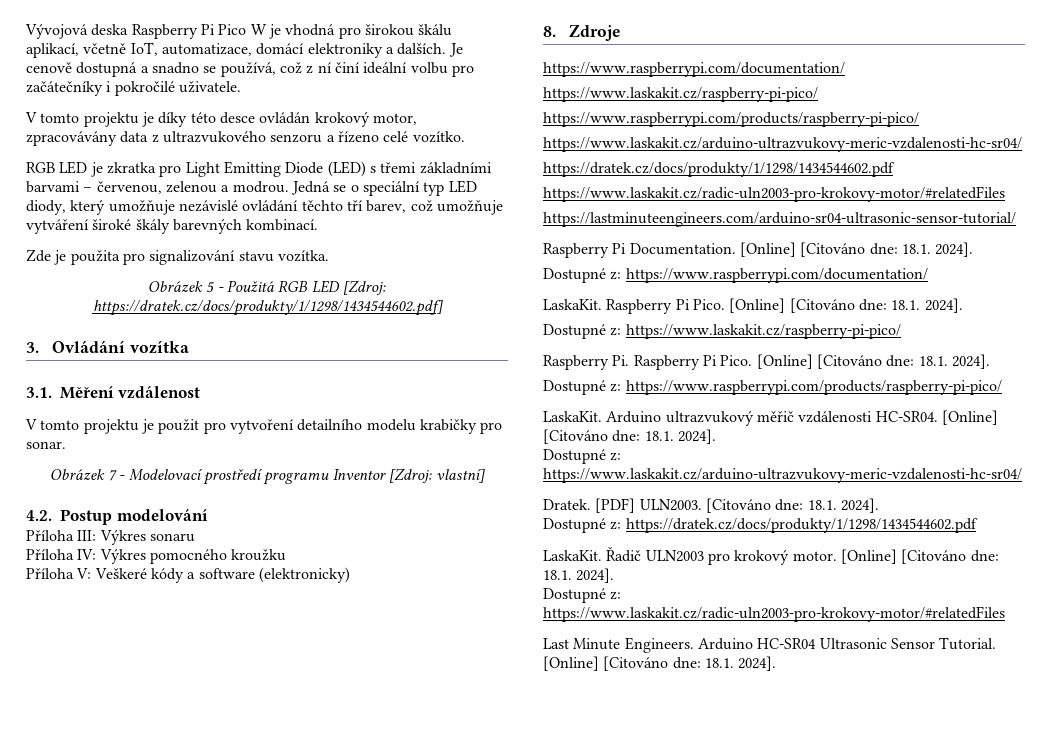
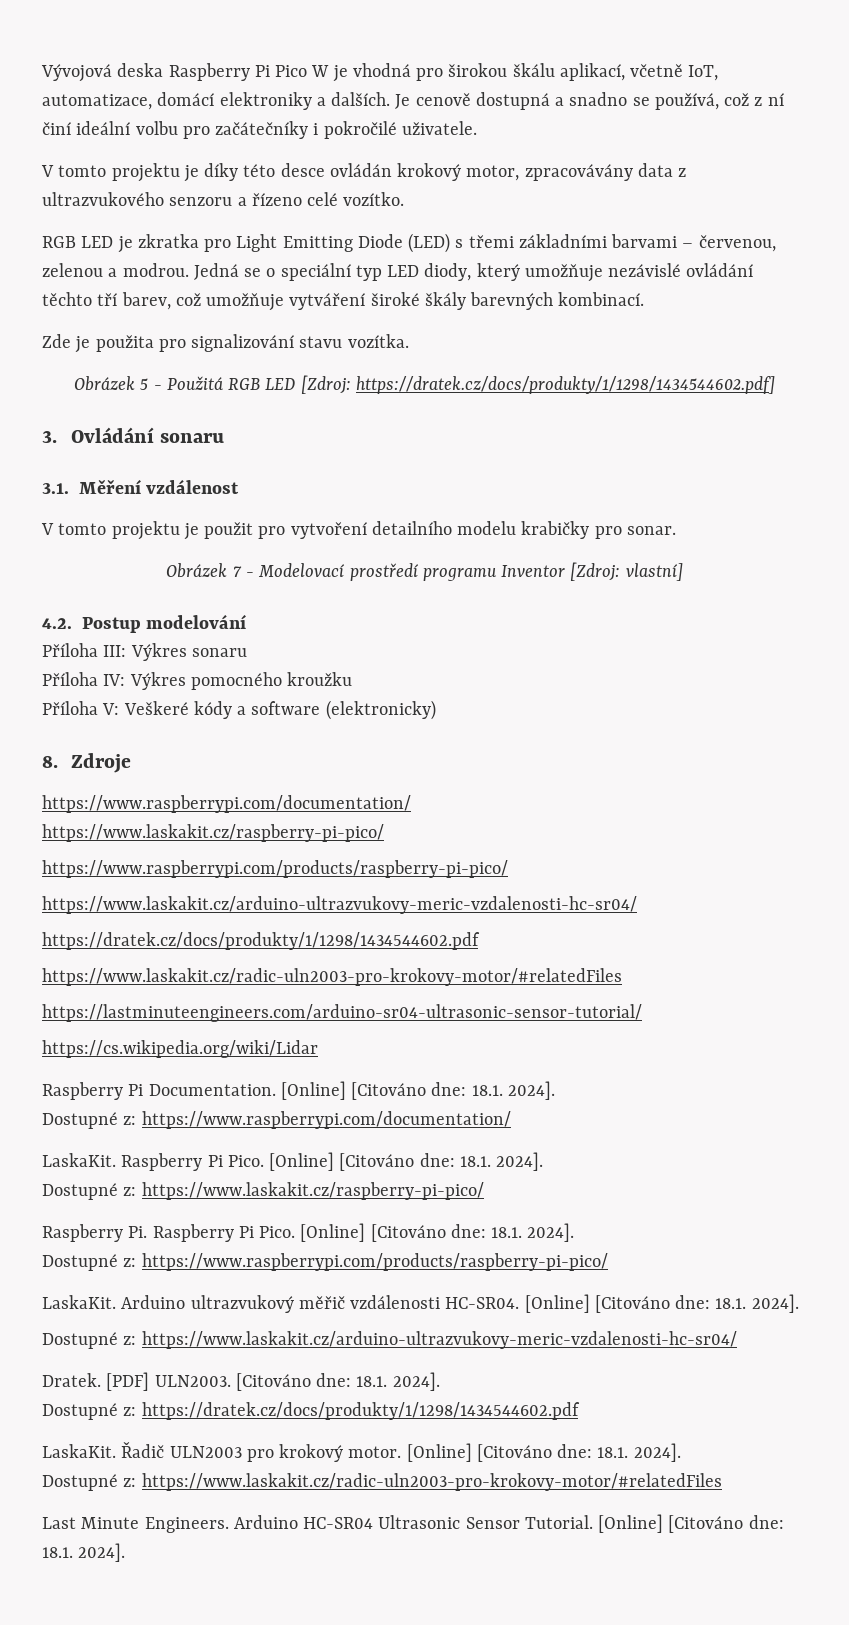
[130,340,190,354] vozítka -> [159,433,224,443] sonaru
(1016, 219) none -> [42,1040,318,1058] // https://cs.wikipedia.org/wiki/Lidar

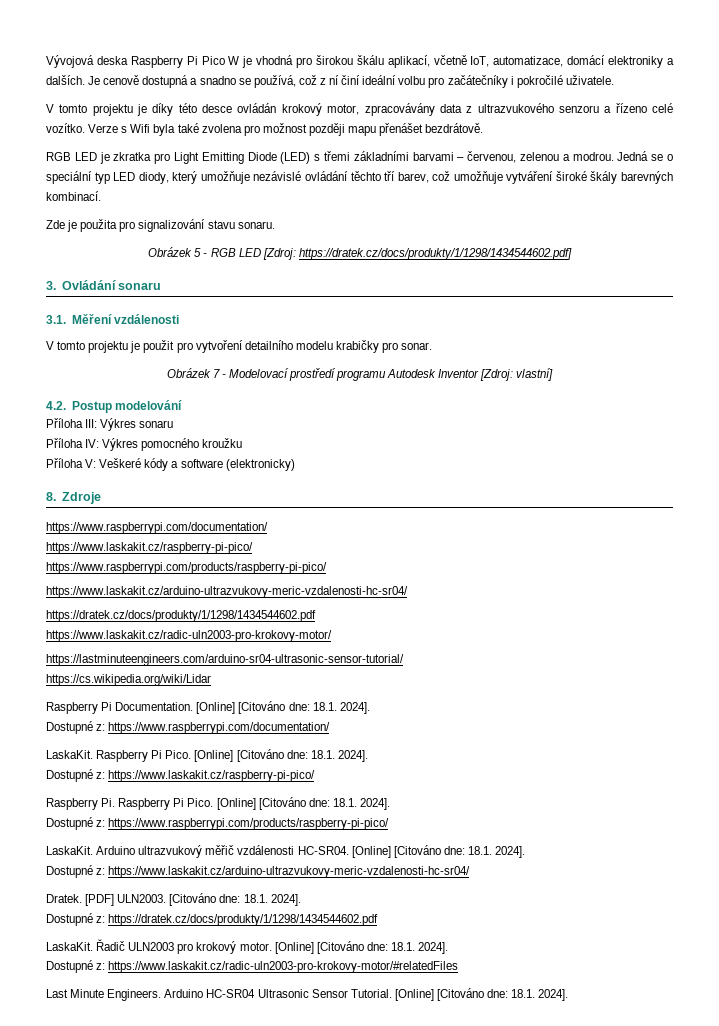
(405, 199) none -> [88,123,484,136] Verze s Wifi byla také zvolena pro možnost později mapu přenášet bezdrátově.
[347,334,409,348] vozítka. -> [237,221,275,229] sonaru.
[166,376,223,390] Použitá -> (208, 255) none
[146,479,240,494] vzdálenost -> [113,314,179,324] vzdálenosti
(497, 574) none -> [387,369,437,378] Autodesk
[42,968,622,986] https://www.laskakit.cz/radic-uln2003-pro-krokovy-motor/#relatedFiles -> [46,630,332,642] https://www.laskakit.cz/radic-uln2003-pro-krokovy-motor/

